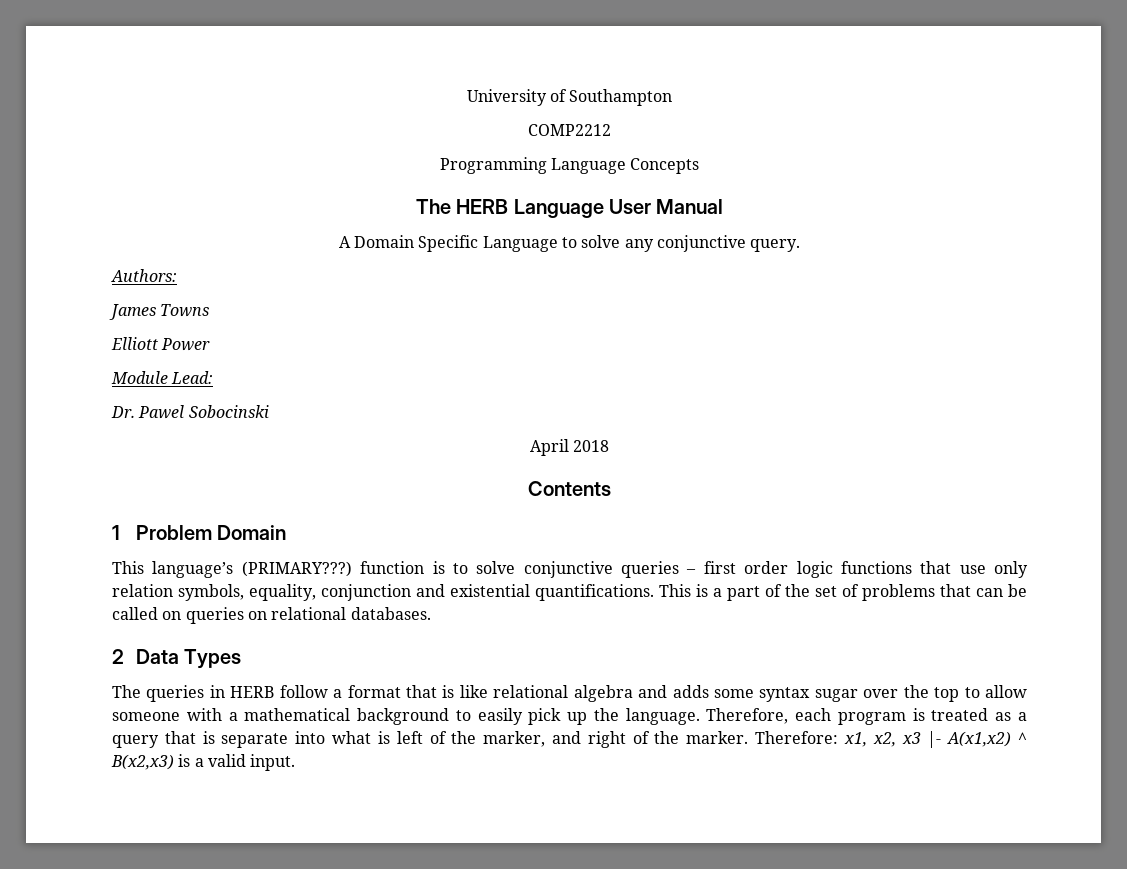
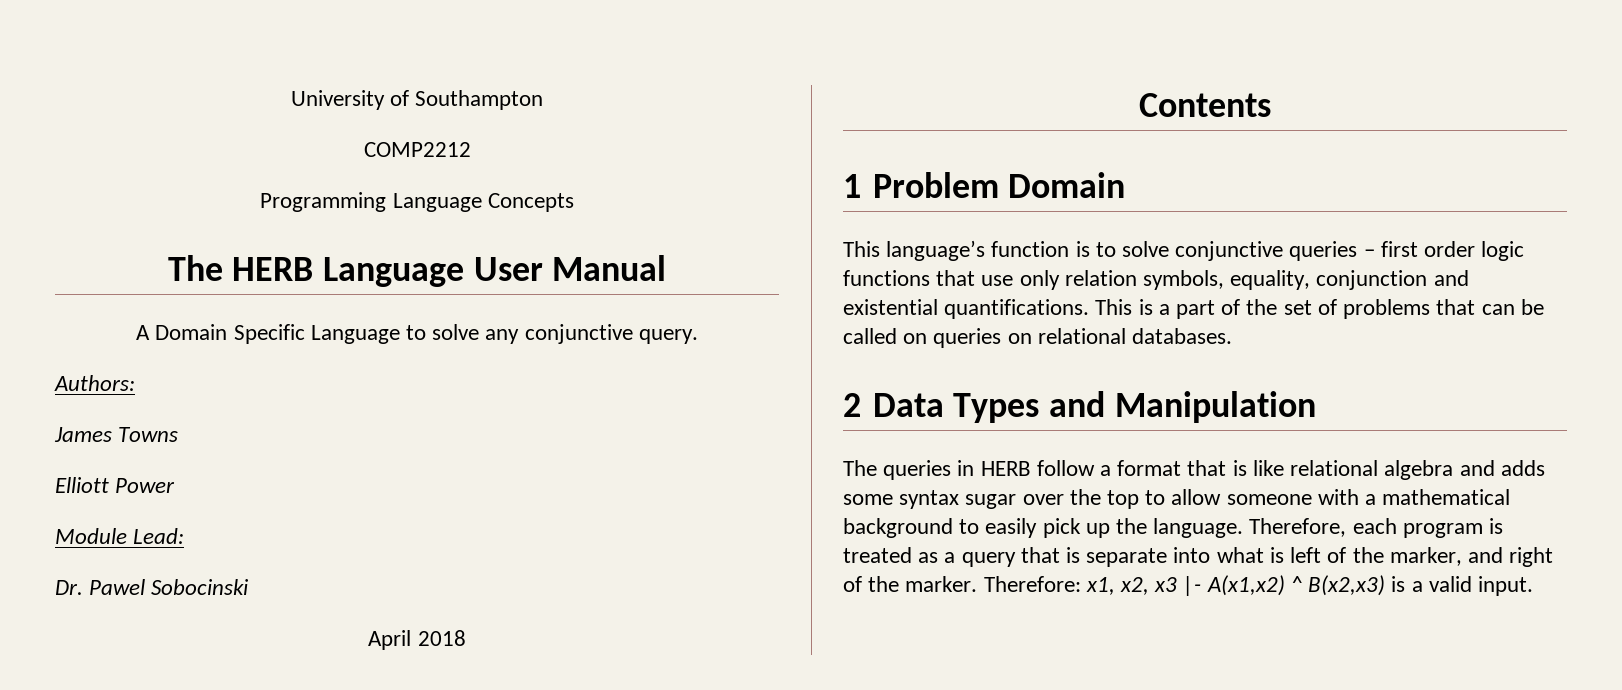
[241,561,352,577] (PRIMARY???) -> (986, 250) none
(242, 659) none -> [1048,391,1316,423] and Manipulation

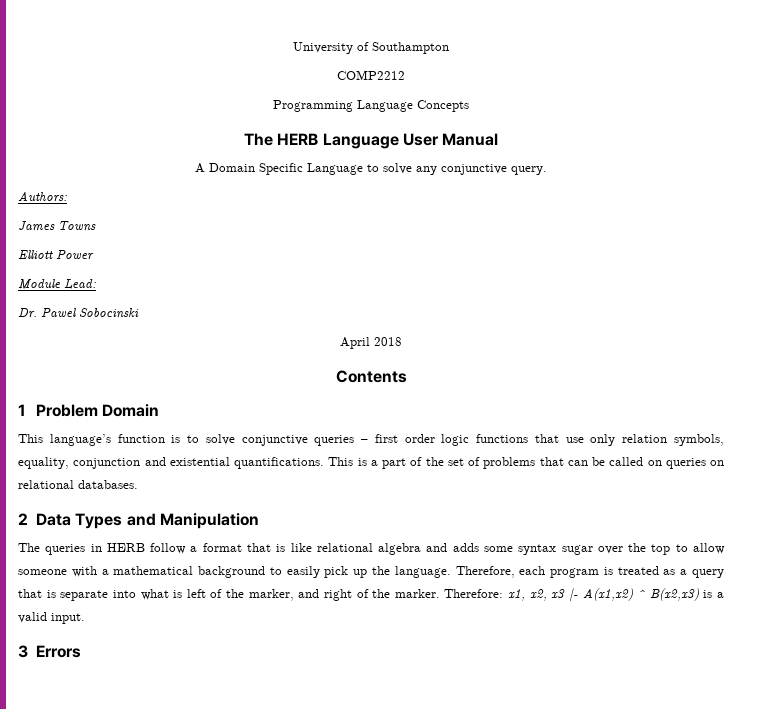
(1533, 586) none -> [18,645,81,658] // 3 Errors

